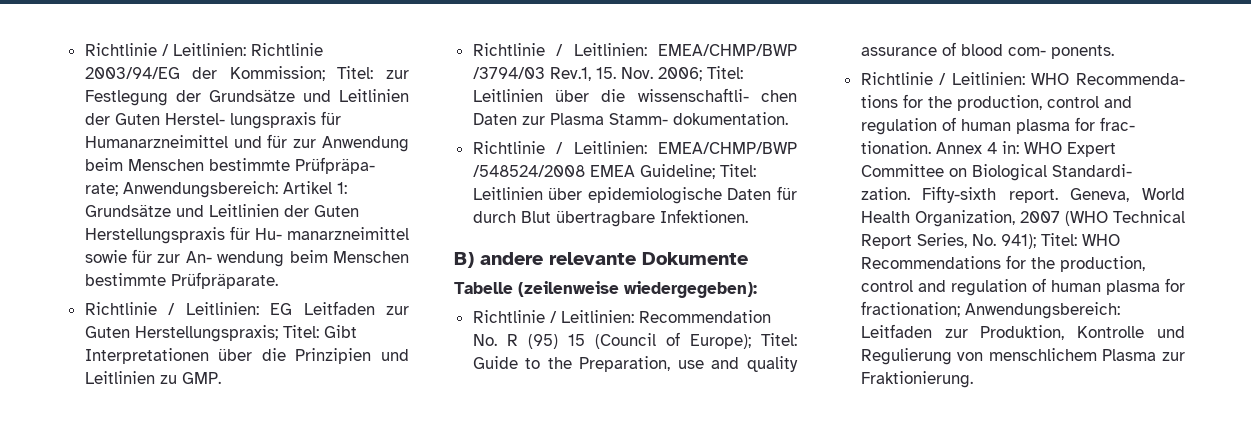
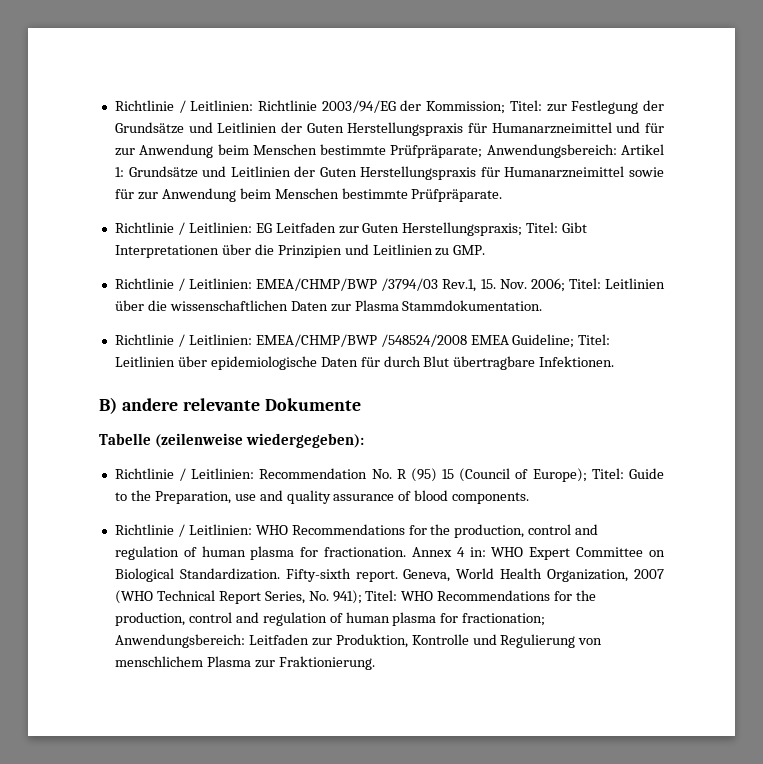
[164,112,316,129] Herstel- lungspraxis -> [347,122,464,136] Herstellungspraxis
[294,157,375,174] [84,183,118,196] Prüfpräpa- rate; -> [390,145,483,158] Prüfpräparate;
[254,227,409,240] Hu- manarzneimittel -> [504,166,625,178] Humanarzneimittel
[185,251,285,267] An- wendung -> [161,188,236,202] Anwendung
[637,88,797,102] wissenschaftli- chen -> [169,300,288,311] wissenschaftlichen
[608,112,788,125] Stamm- dokumentation. -> [402,300,543,311] Stammdokumentation.
[1007,45,1114,59] com- ponents. -> [452,492,530,504] components.
[1076,73,1185,85] [860,95,898,108] Recommenda- tions -> [291,524,405,535] Recommendations
[1099,117,1135,131] [860,141,931,154] frac- tionation. -> [324,547,407,557] fractionation.
[1051,164,1132,177] [860,187,910,200] Standardi- zation. -> [179,568,280,580] Standardization.

